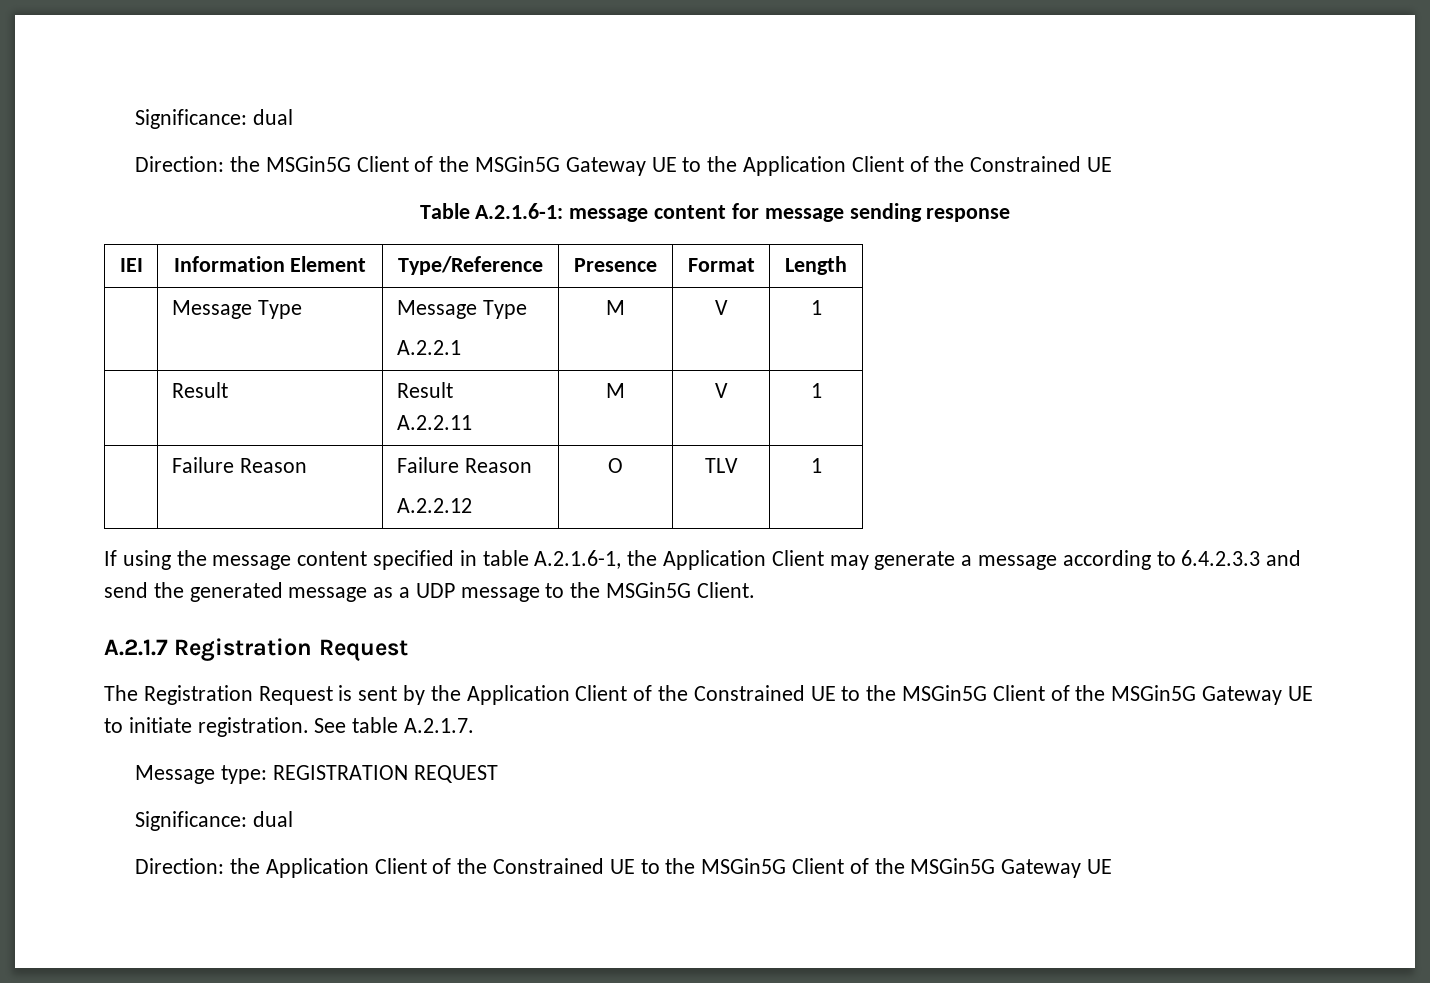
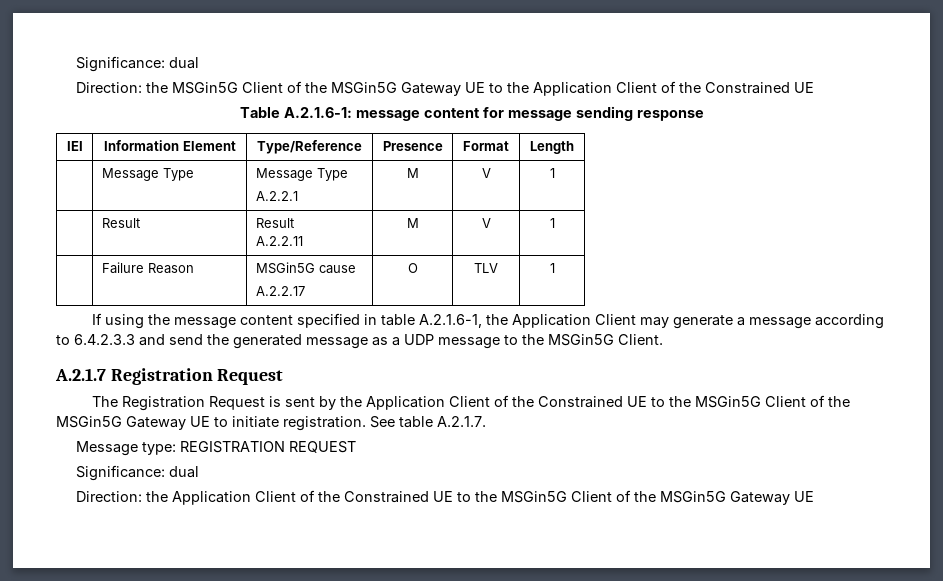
[396,457,532,473] [396,498,472,513] Failure Reason // A.2.2.12 -> [255,262,356,274] [255,286,305,296] MSGin5G cause // A.2.2.17

